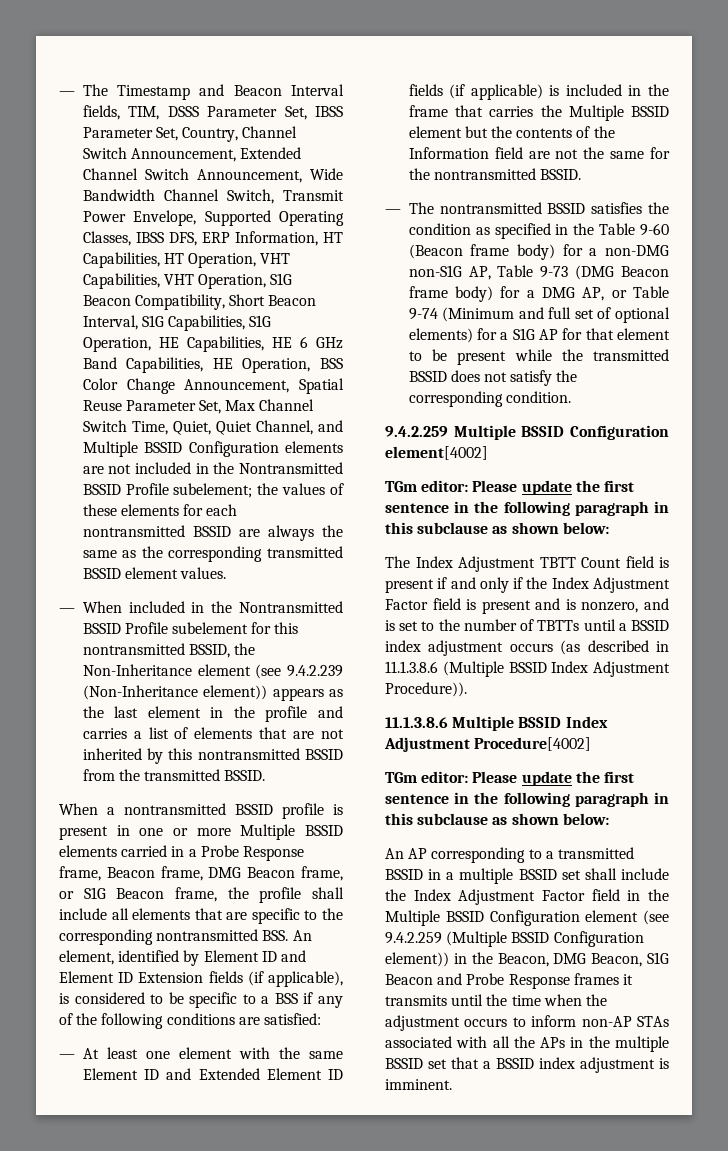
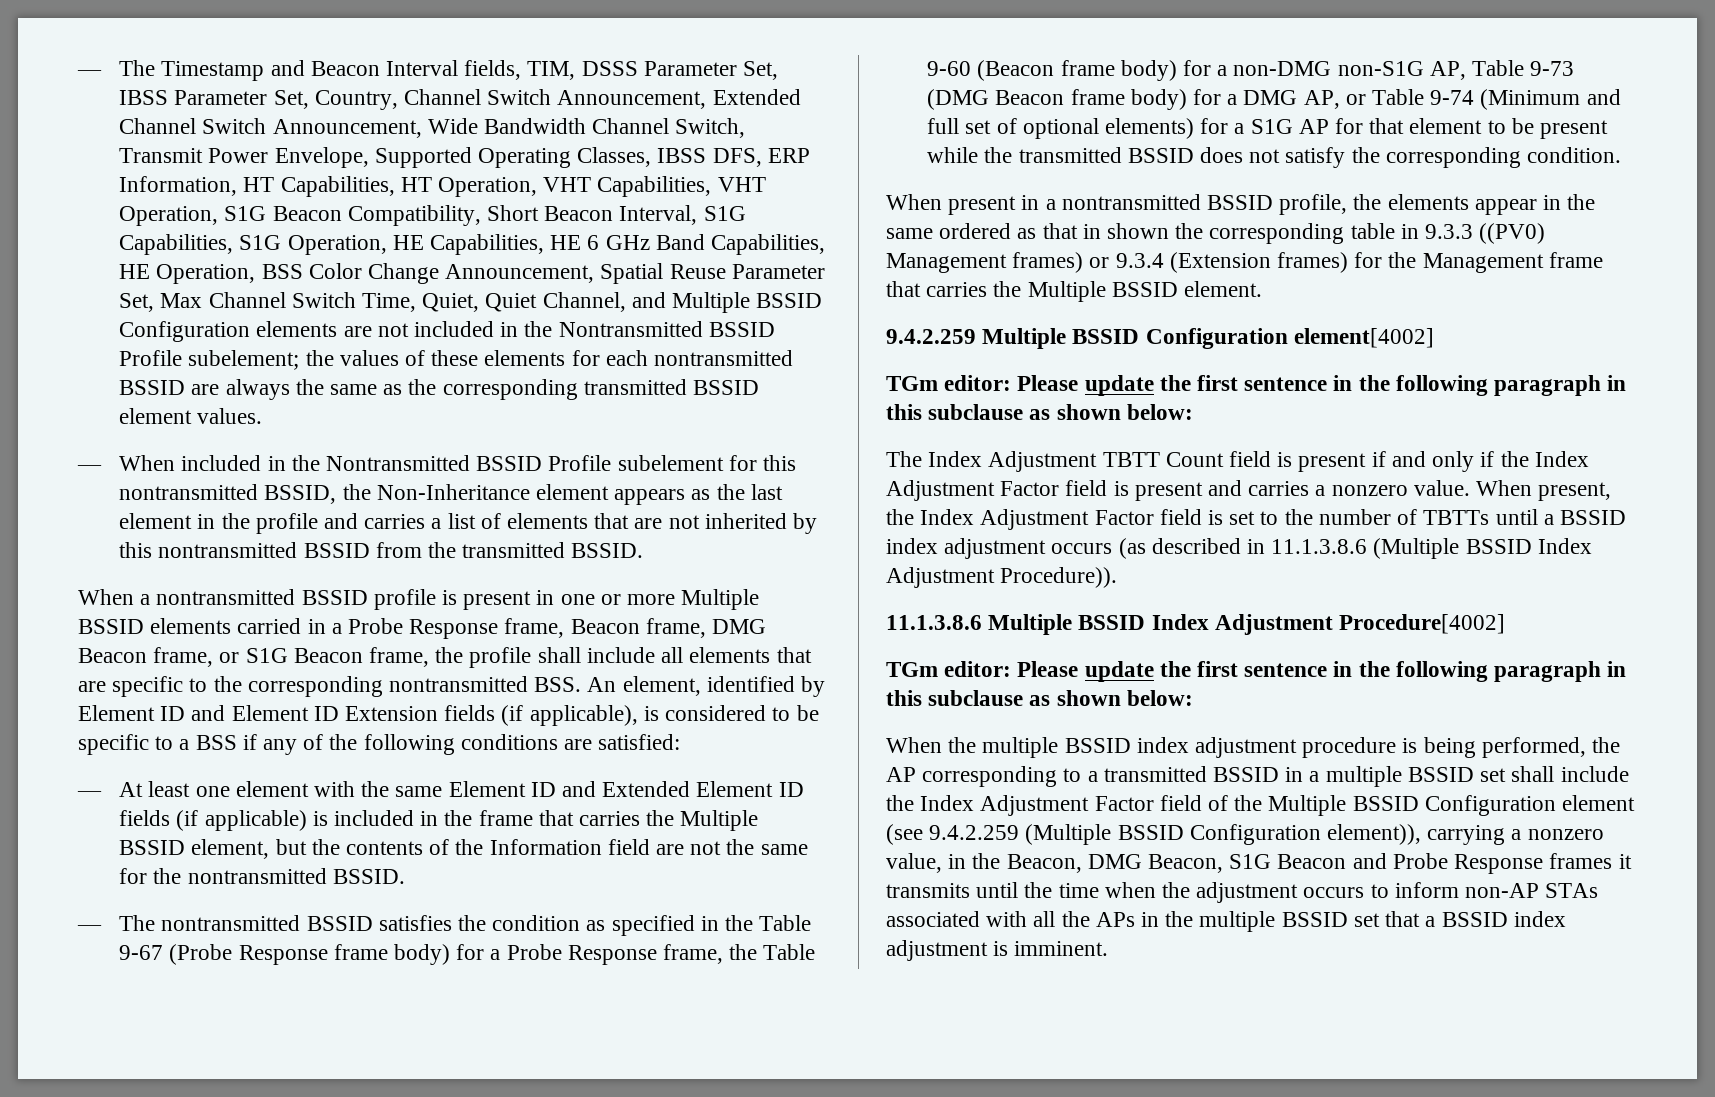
[255,664,343,679] [82,685,268,700] (see 9.4.2.239 (Non-Inheritance element)) -> (609, 492) none
[408,126,462,138] element -> [191,839,270,859] element,
(636, 229) none -> [119,944,816,965] 9-67 (Probe Response frame body) for a Probe Response frame, the Table
(571, 397) none -> [886,194,1596,215] [886,223,1546,244] [886,252,1603,273] [886,281,1263,302] // When present in a nontransmitted BSSID profile, the elements appear in the same ordered as that in shown the corresponding table in 9.3.3 ((PV0) Management frames) or 9.3.4 (Extension frames) for the Management frame that carries the Multiple BSSID element.
[565,598,669,613] is nonzero, and -> [1248,480,1612,501] [886,509,1202,530] carries a nonzero value. When present, the Index Adjustment Factor field
[385,848,404,859] An -> [886,737,1621,758] When the multiple BSSID index adjustment procedure is being performed, the
[627,890,641,901] in -> [1208,795,1229,811] of
[385,952,449,967] element)) -> [1327,824,1604,845] [886,853,942,873] element)), carrying a nonzero value,

